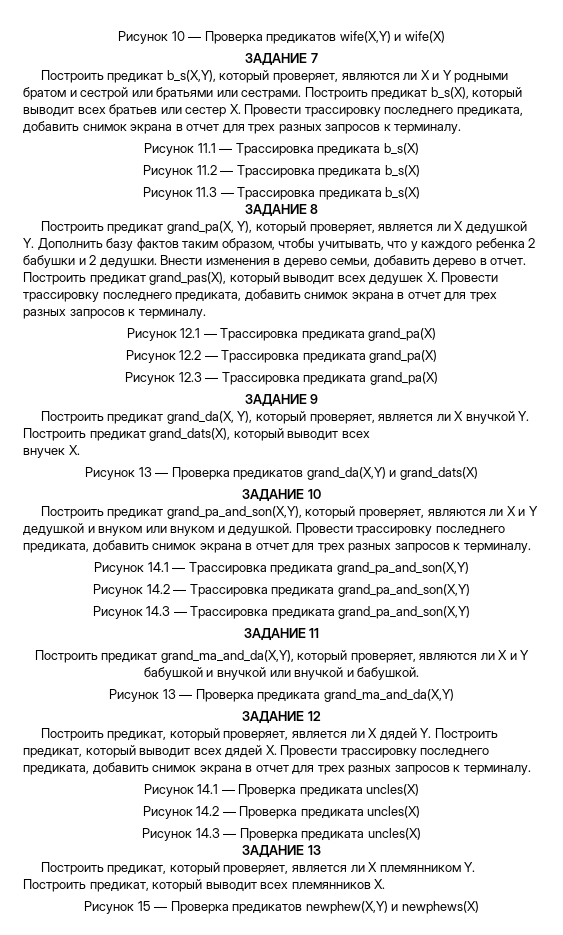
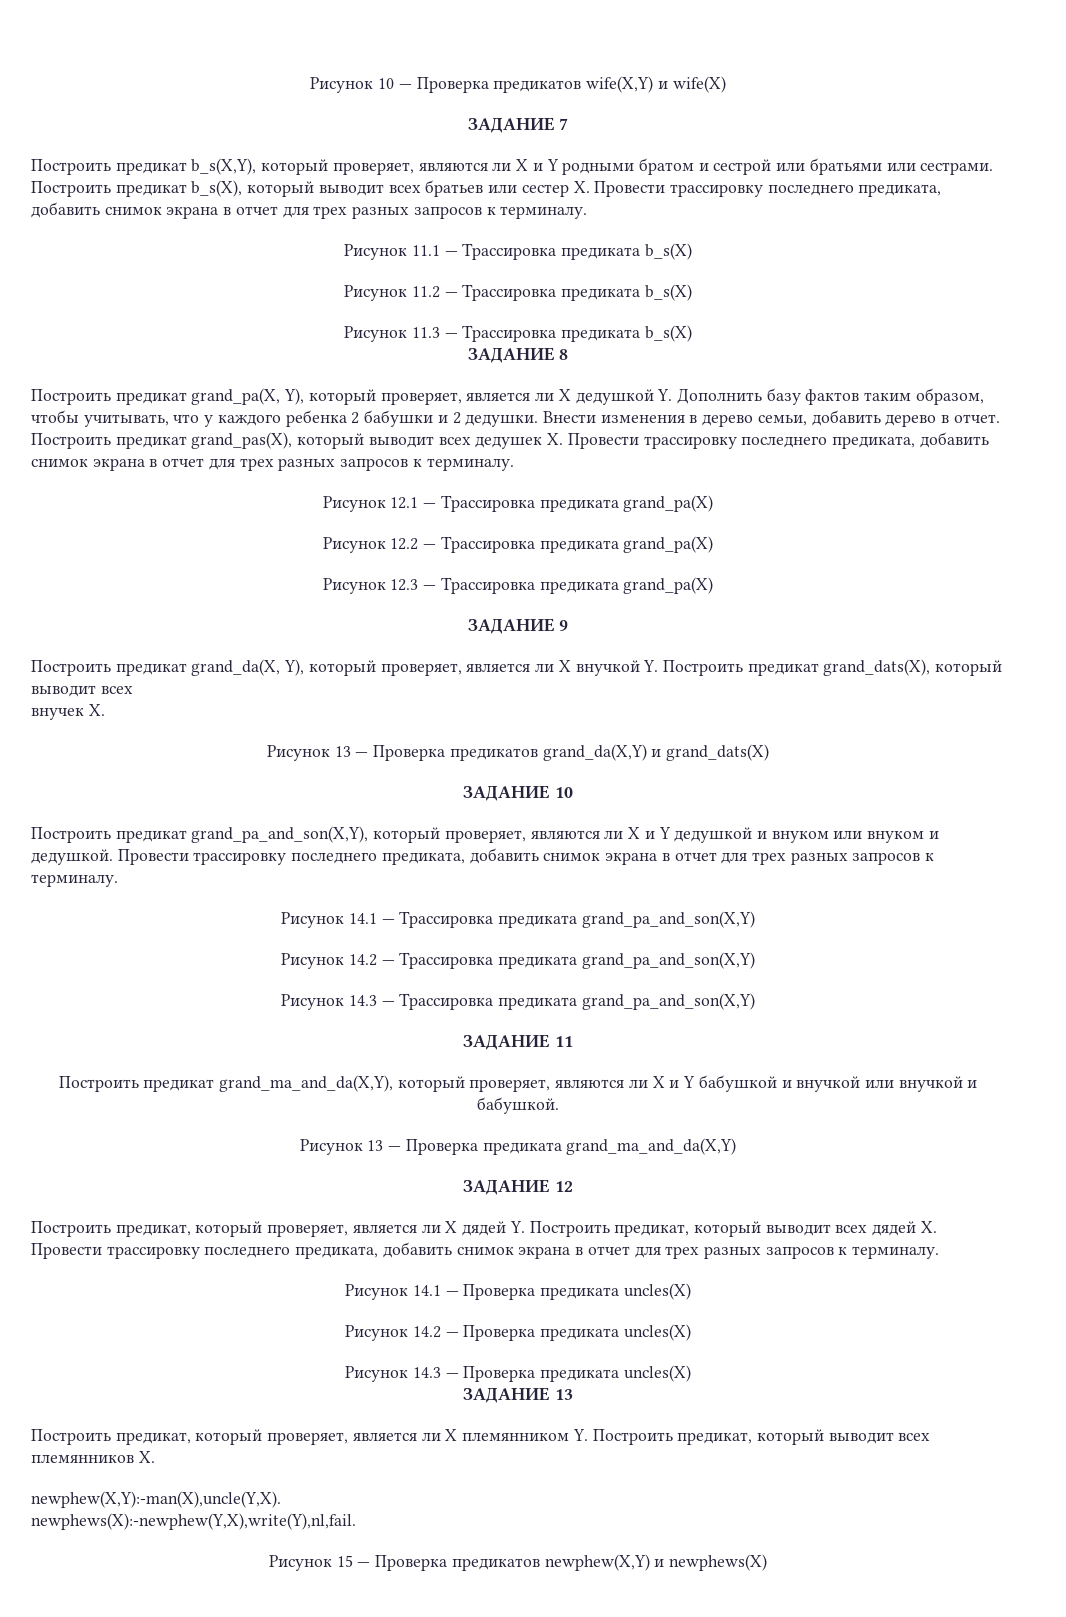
(386, 884) none -> [31,1491,281,1508] [31,1513,356,1530] // newphew(X,Y):-man(X),uncle(Y,X). // newphews(X):-newphew(Y,X),write(Y),nl,fail.

